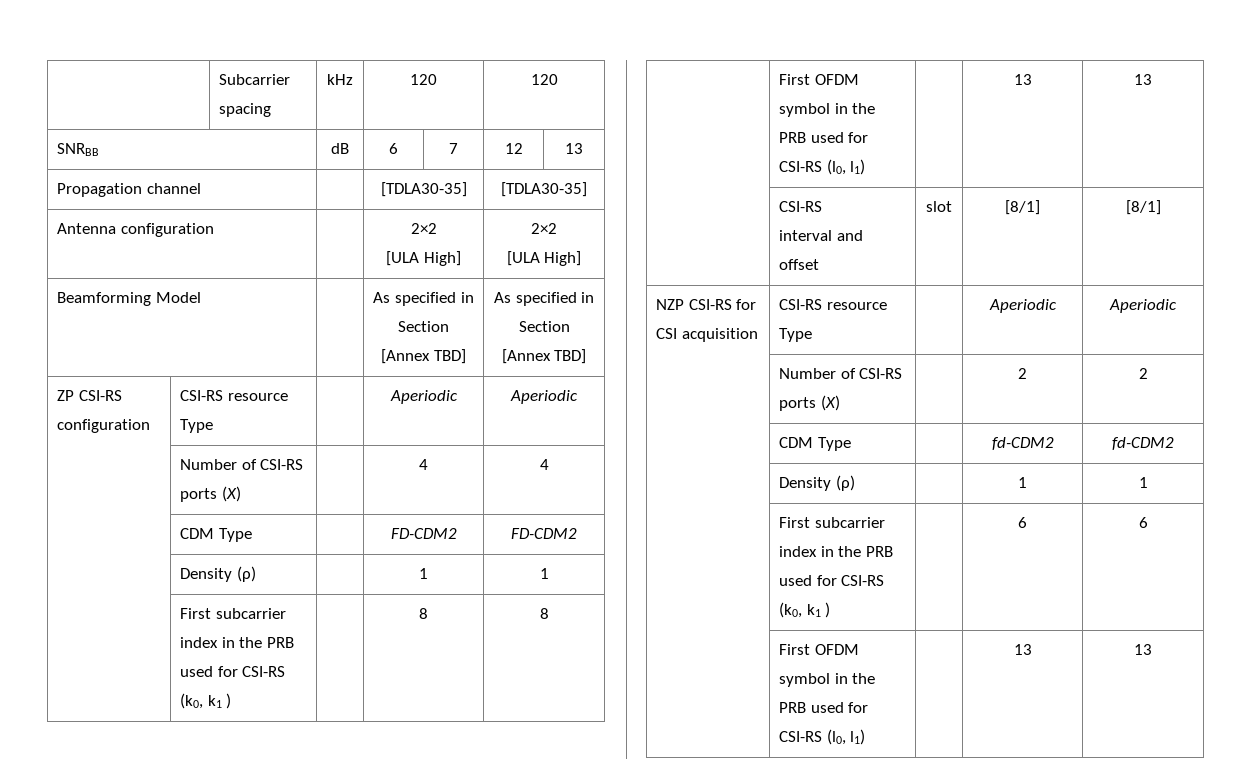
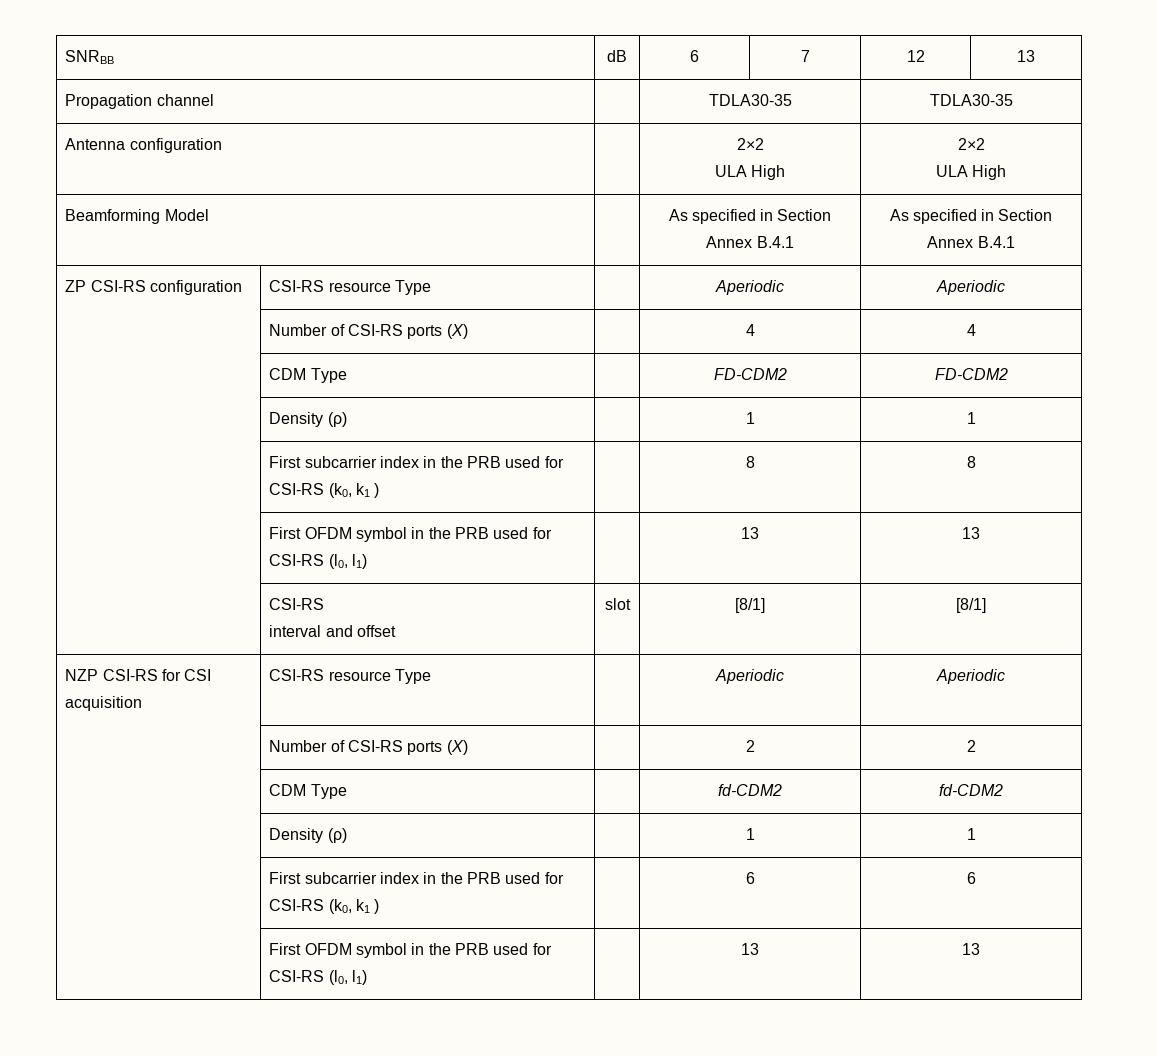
[219,74,291,85] [219,103,272,117] [327,74,353,85] [410,74,437,85] [530,74,558,85] | Subcarrier spacing | kHz | 120 | 120 // -> (65, 57) none
[380,182,467,197] [501,182,587,197] [TDLA30-35] | [TDLA30-35] -> [708,94,792,106] [929,94,1013,106] TDLA30-35 | TDLA30-35
[386,251,461,266] [531,223,557,234] [506,251,582,266] [ULA High] | 2×2 // [ULA High] -> [714,165,786,180] [957,138,985,150] [935,165,1007,180] ULA High | 2×2 // ULA High
[381,349,466,364] [493,292,595,306] [518,321,570,332] [501,349,587,364] [Annex TBD] | As specified in Section [Annex TBD] -> [706,236,794,248] [889,209,1053,224] [927,236,1015,248] Annex B.4.1 | As specified in Section Annex B.4.1

